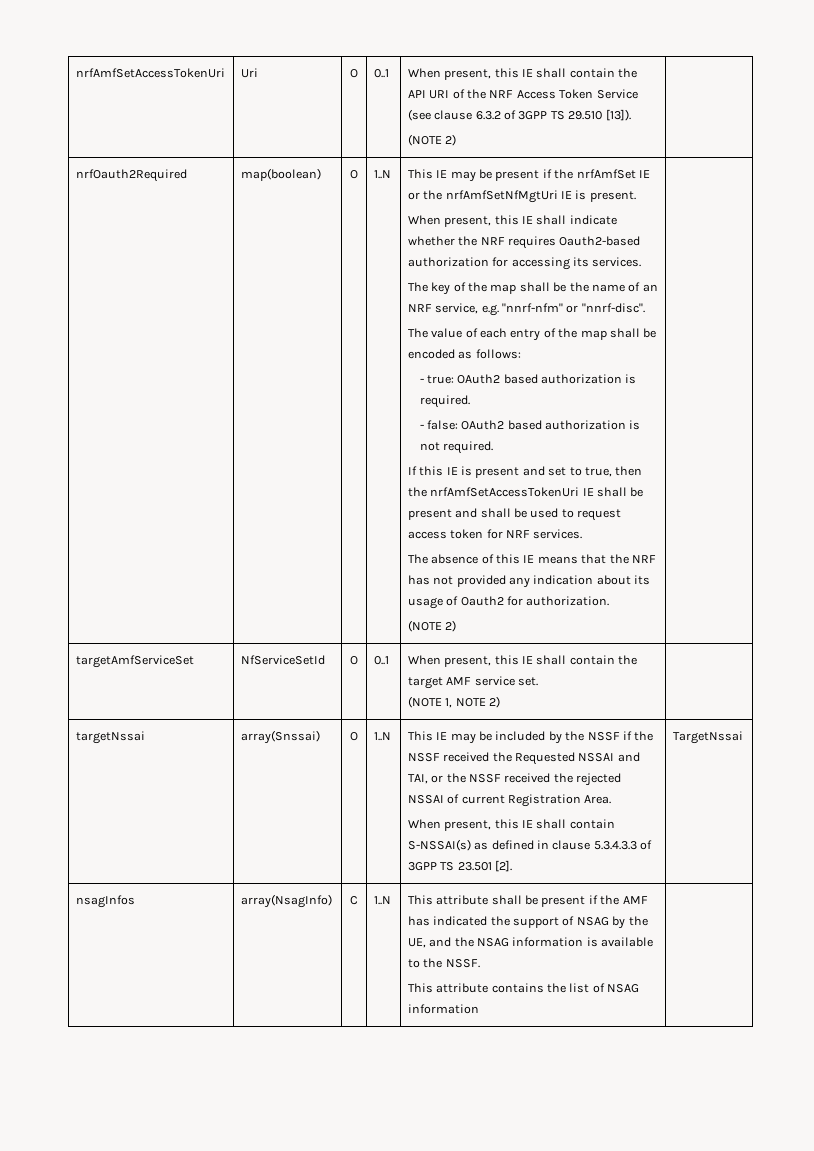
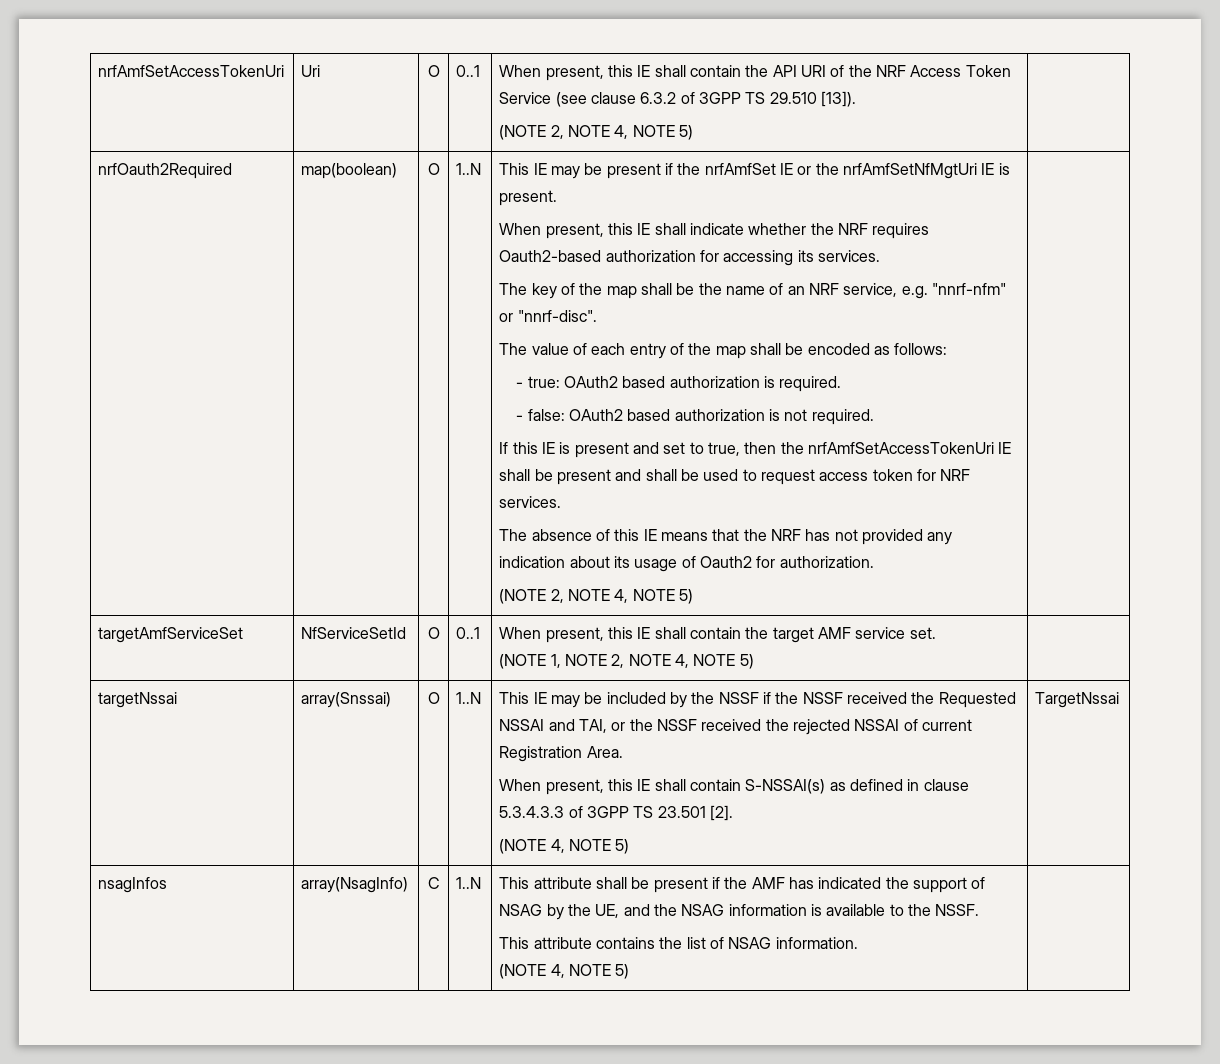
[445,134,457,146] 2) -> [550,125,694,140] 2, NOTE 4, NOTE 5)
[445,620,457,632] 2) -> [550,589,694,604] 2, NOTE 4, NOTE 5)
[489,696,501,708] 2) -> [611,654,754,669] 2, NOTE 4, NOTE 5)
(513, 866) none -> [499,839,630,854] // (NOTE 4, NOTE 5)
[407,1004,479,1014] information -> [775,937,858,949] [499,964,630,979] information. // (NOTE 4, NOTE 5)

